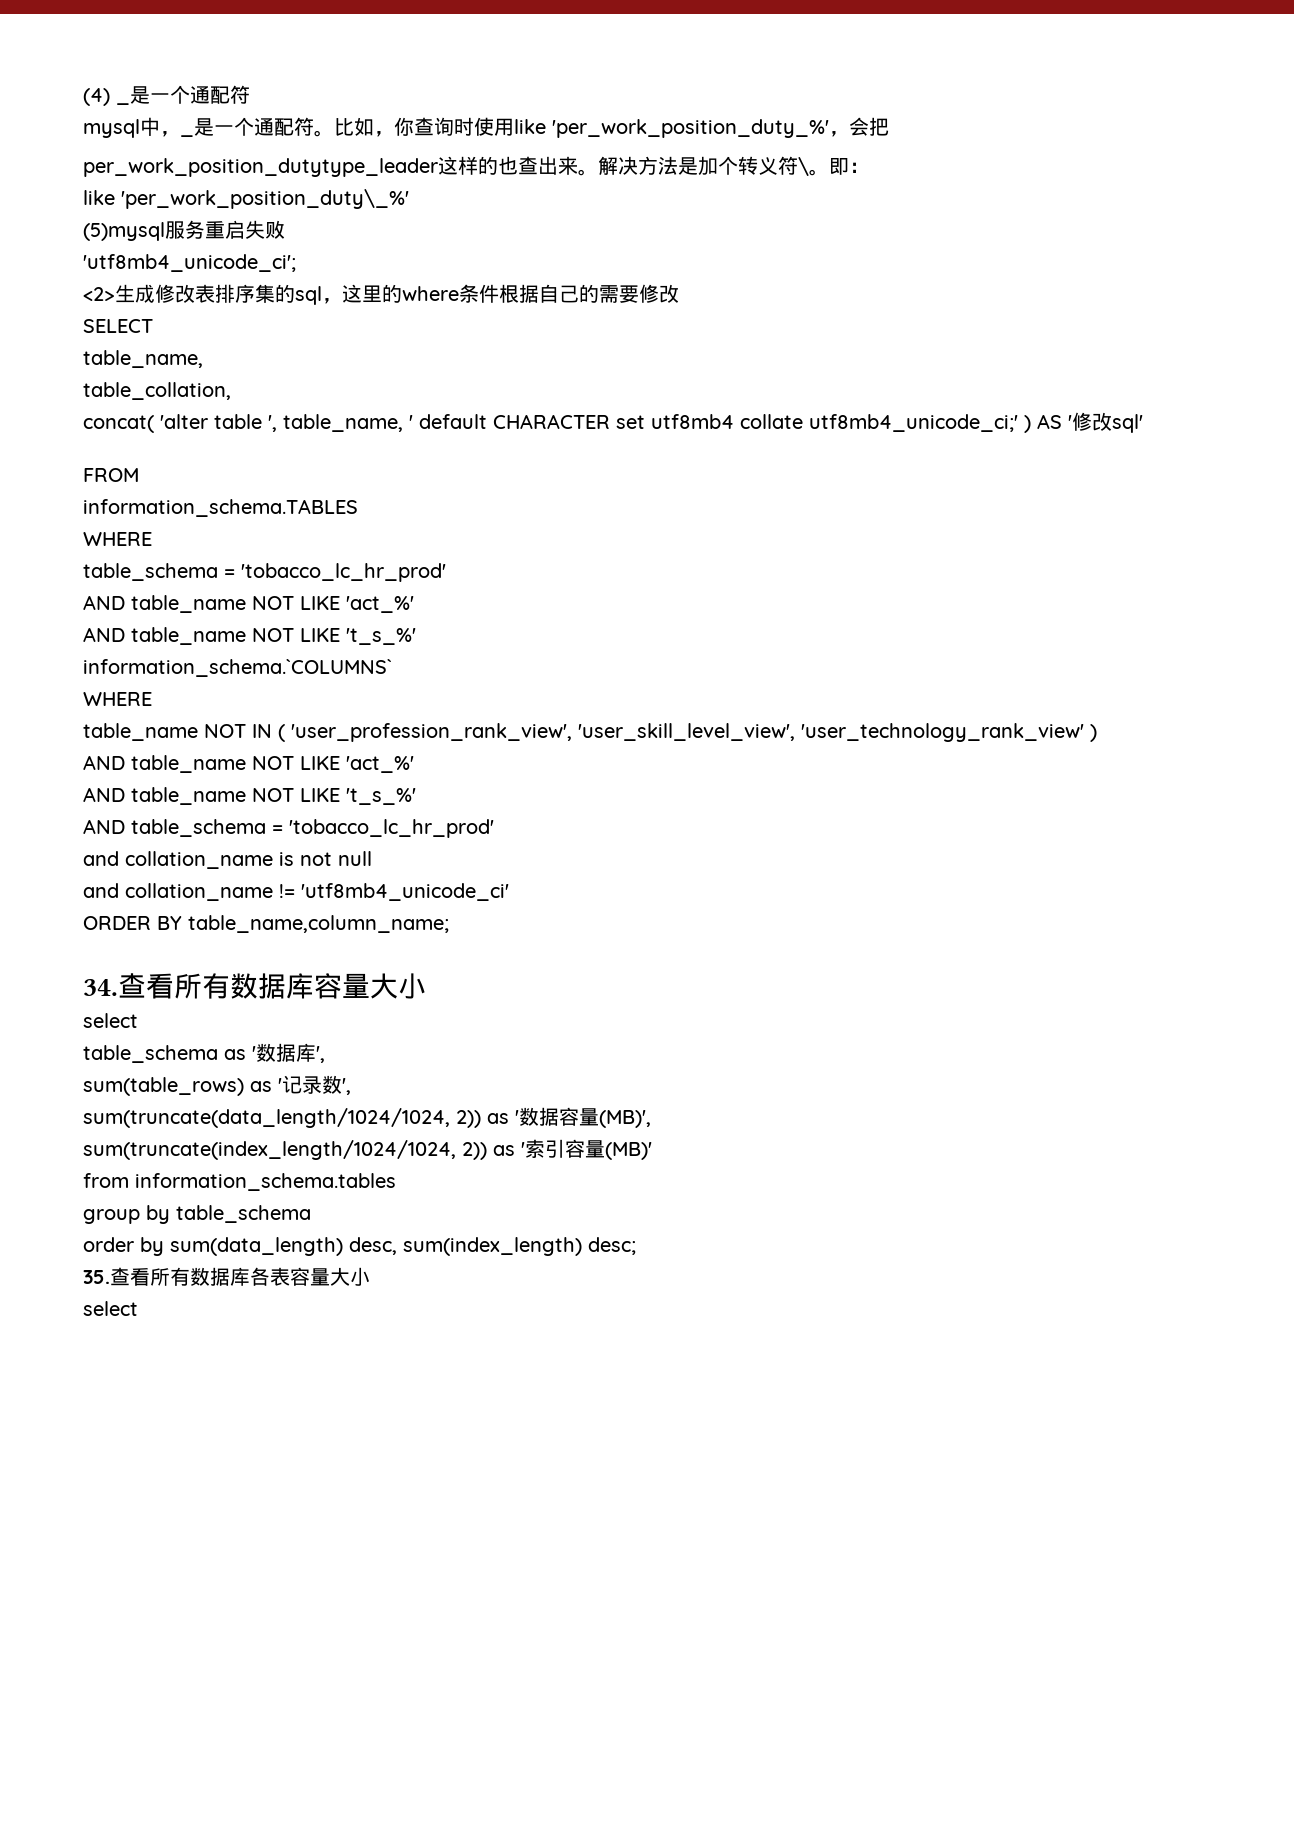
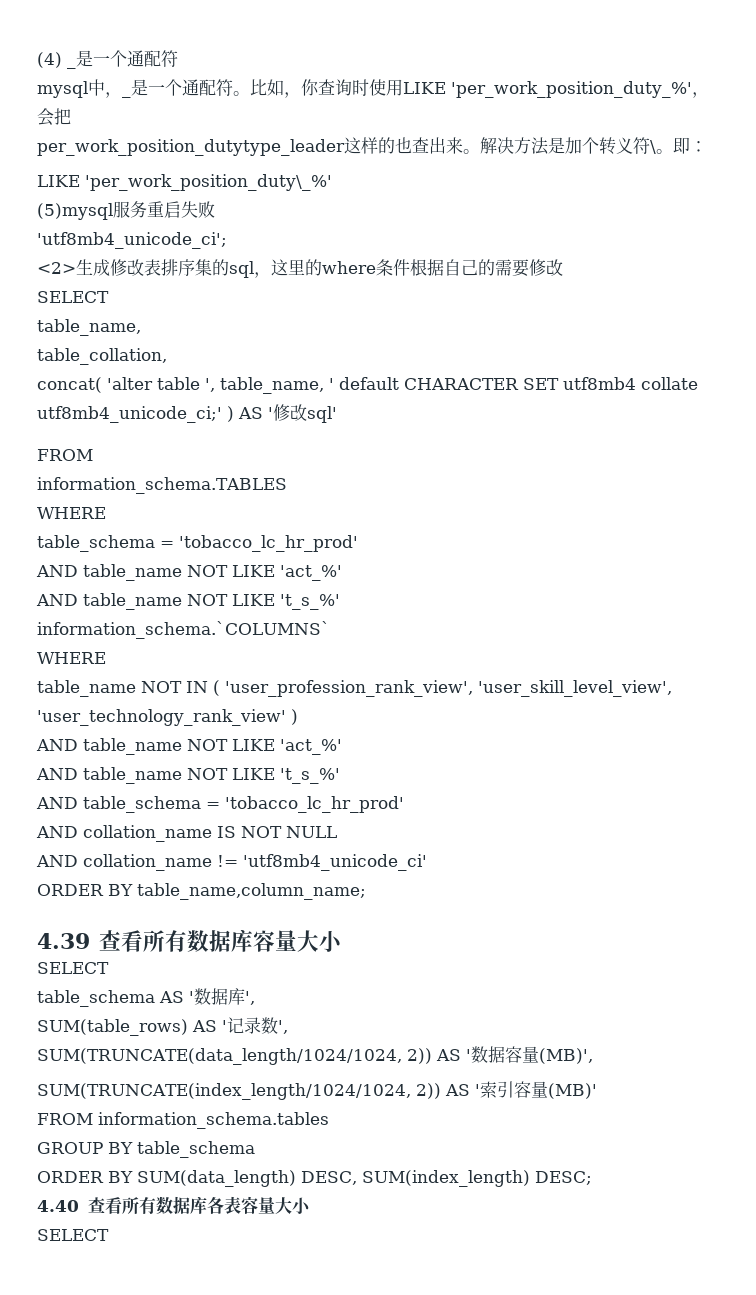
[514,119,546,134] like -> [403,82,446,94] LIKE
[83,190,115,205] like -> [37,175,80,187] LIKE
[616,415,645,429] set -> [523,378,559,390] SET
[83,851,372,869] [83,883,119,898] and collation_name is not null // and -> [36,825,337,842] [36,855,78,867] AND collation_name IS NOT NULL // AND
[83,979,118,996] 34. -> [37,933,90,949] 4.39
[83,1013,138,1028] [83,1045,246,1063] select // table_schema as -> [37,962,109,974] [37,990,184,1007] SELECT // table_schema AS
[83,1077,272,1096] sum(table_rows) as -> [37,1019,217,1036] SUM(table_rows) AS
[83,1108,509,1128] sum(truncate(data_length/1024/1024, 2)) as -> [37,1048,461,1065] SUM(TRUNCATE(data_length/1024/1024, 2)) AS
[83,1140,515,1160] sum(truncate(index_length/1024/1024, 2)) as -> [37,1083,470,1100] SUM(TRUNCATE(index_length/1024/1024, 2)) AS
[83,1173,129,1188] from -> [37,1113,93,1125] FROM
[83,1205,170,1224] group by -> [37,1142,133,1154] GROUP BY
[83,1237,636,1256] [83,1270,110,1284] order by sum(data_length) desc, sum(index_length) desc; // 35. -> [37,1170,592,1187] [37,1200,79,1212] ORDER BY SUM(data_length) DESC, SUM(index_length) DESC; // 4.40
[83,1301,138,1316] select -> [37,1229,109,1241] SELECT

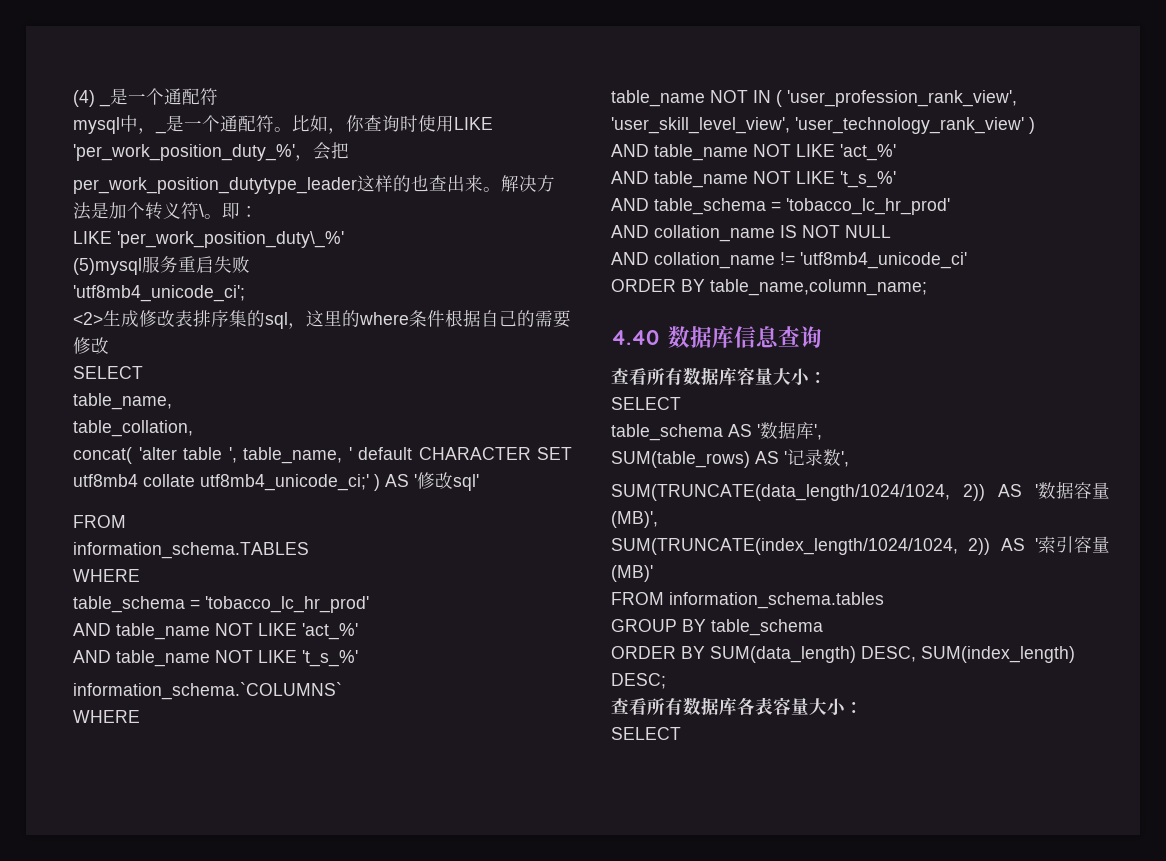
[37,933,90,949] 4.39 -> [611,325,822,348] 4.40数据库信息查询 //
(343, 941) none -> [809,371,827,383] ：
[37,1200,79,1212] 4.40 -> (666, 681) none
(311, 1205) none -> [845,701,863,713] ：

